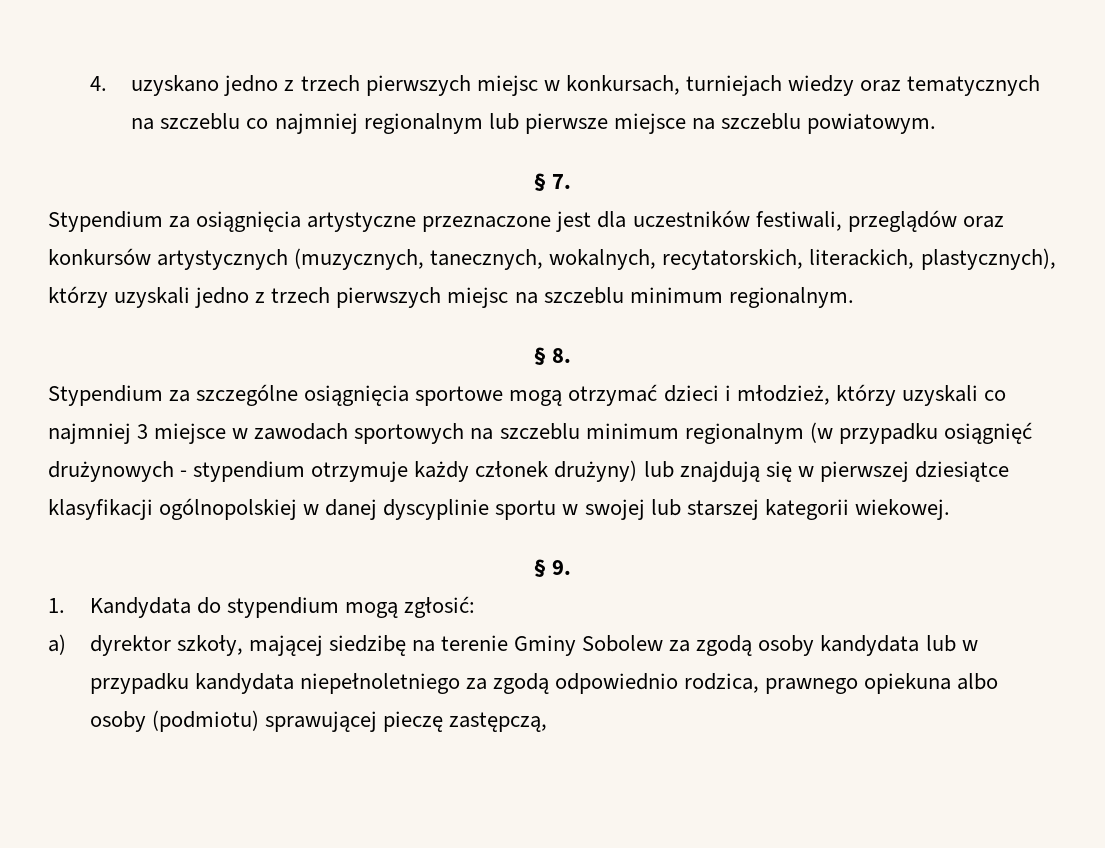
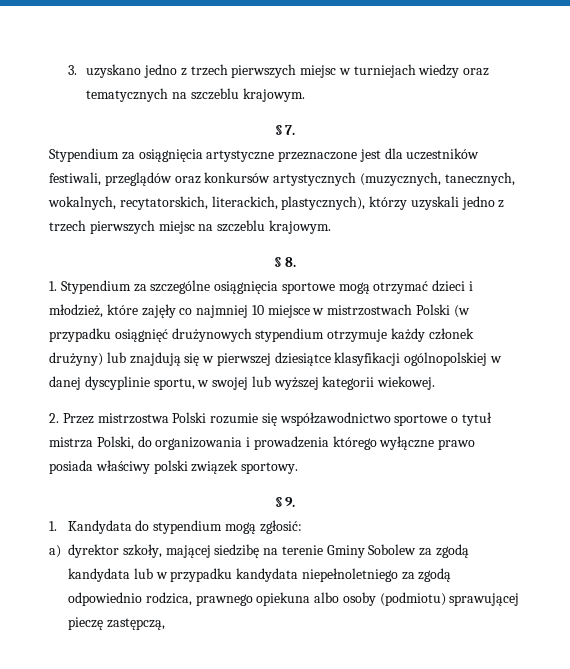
[89,76,107,91] 4. -> [67,65,77,75] 3.
[565,75,680,95] konkursach, -> (351, 71) none
[246,113,937,134] co najmniej regionalnym lub pierwsze miejsce na szczeblu powiatowym. -> [242,88,305,102] krajowym.
[629,287,854,308] minimum regionalnym. -> [268,220,331,234] krajowym.
(572, 355) none -> [49,281,57,291] 1.
[835,384,1006,406] [48,423,149,444] którzy uzyskali co najmniej 3 -> [106,304,264,318] które zajęły co najmniej 10
[254,423,804,444] zawodach sportowych na szczeblu minimum regionalnym -> [327,304,451,316] mistrzostwach Polski
[180,470,188,477] - -> (252, 335) none
[495,500,557,520] sportu -> [153,378,195,390] sportu,
[686,499,759,520] starszej -> [273,377,319,390] wyższej
(950, 509) none -> [49,412,493,426] [49,436,476,450] [49,460,299,474] // 2. Przez mistrzostwa Polski rozumie się współzawodnictwo sportowe o tytuł mistrza Polski, do organizowania i prowadzenia którego wyłączne prawo posiada właściwy polski związek sportowy.
[758,635,815,656] osoby -> (470, 551) none

